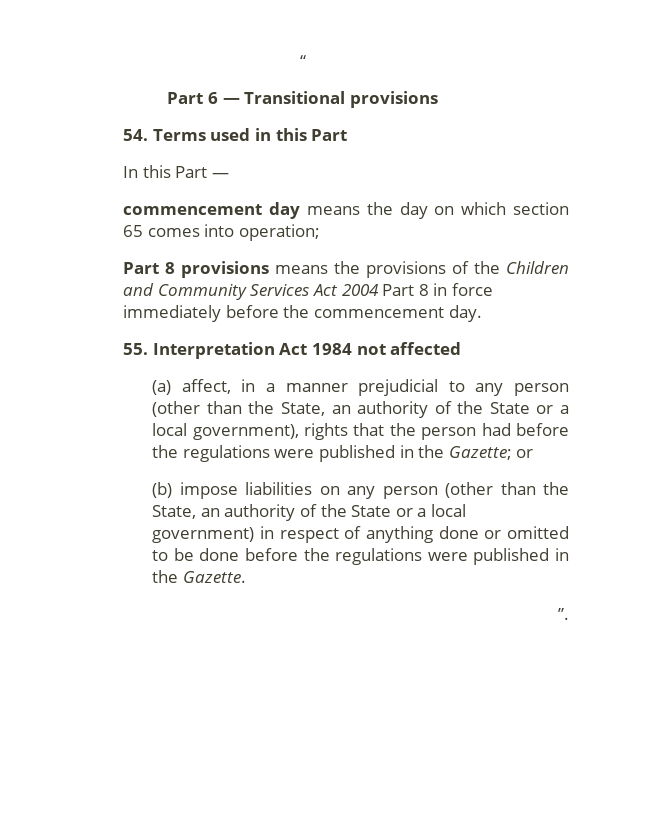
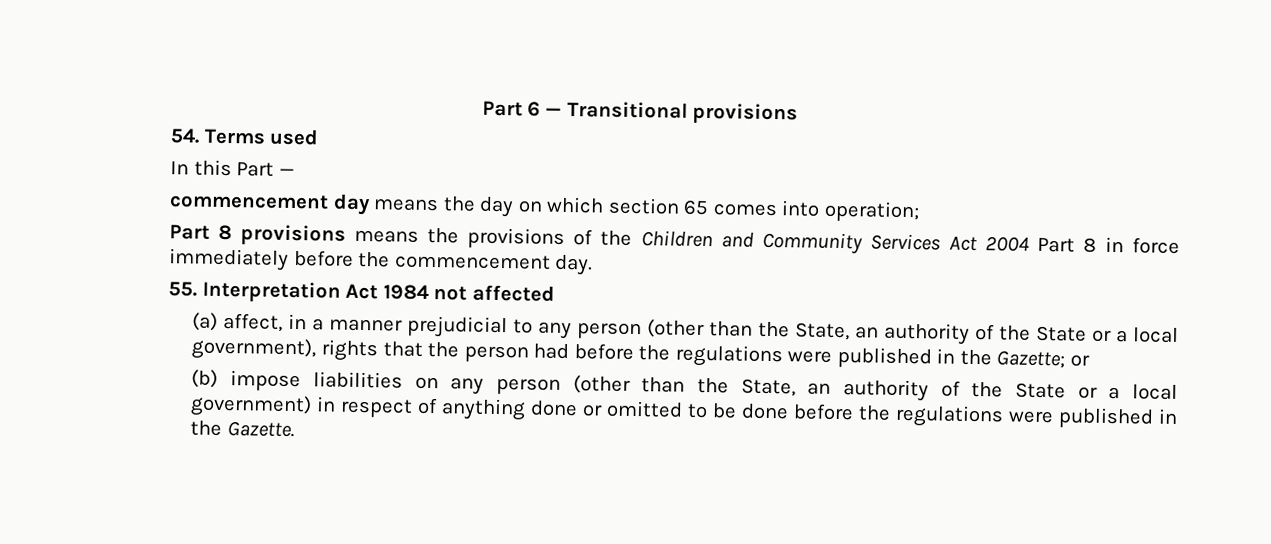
[299,55,306,67] “ // -> (481, 108) none
[254,128,348,141] in this Part -> (320, 137) none
[558,608,569,620] // ”. -> (296, 429) none

